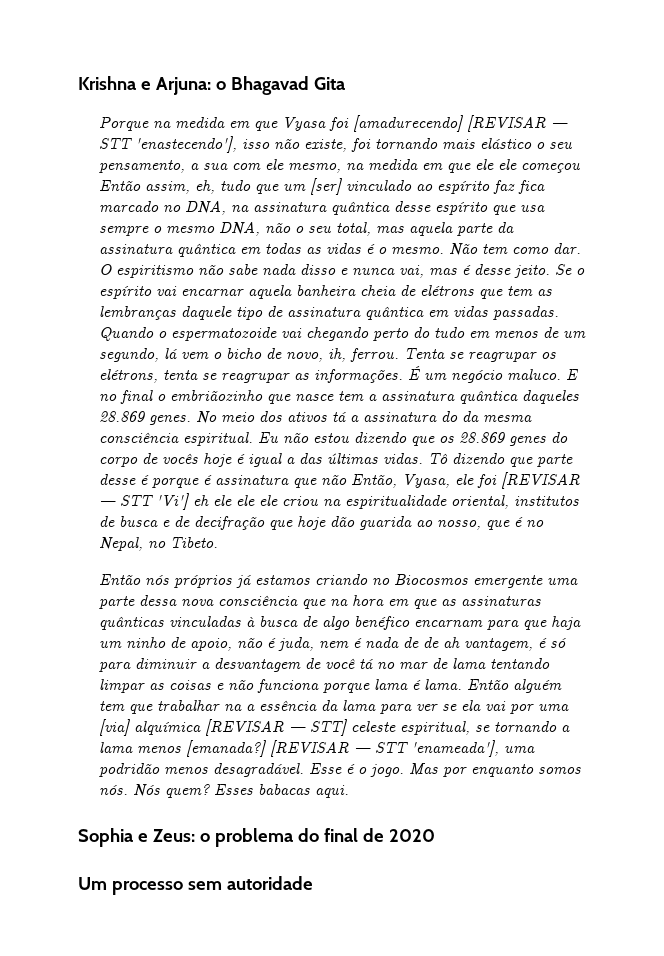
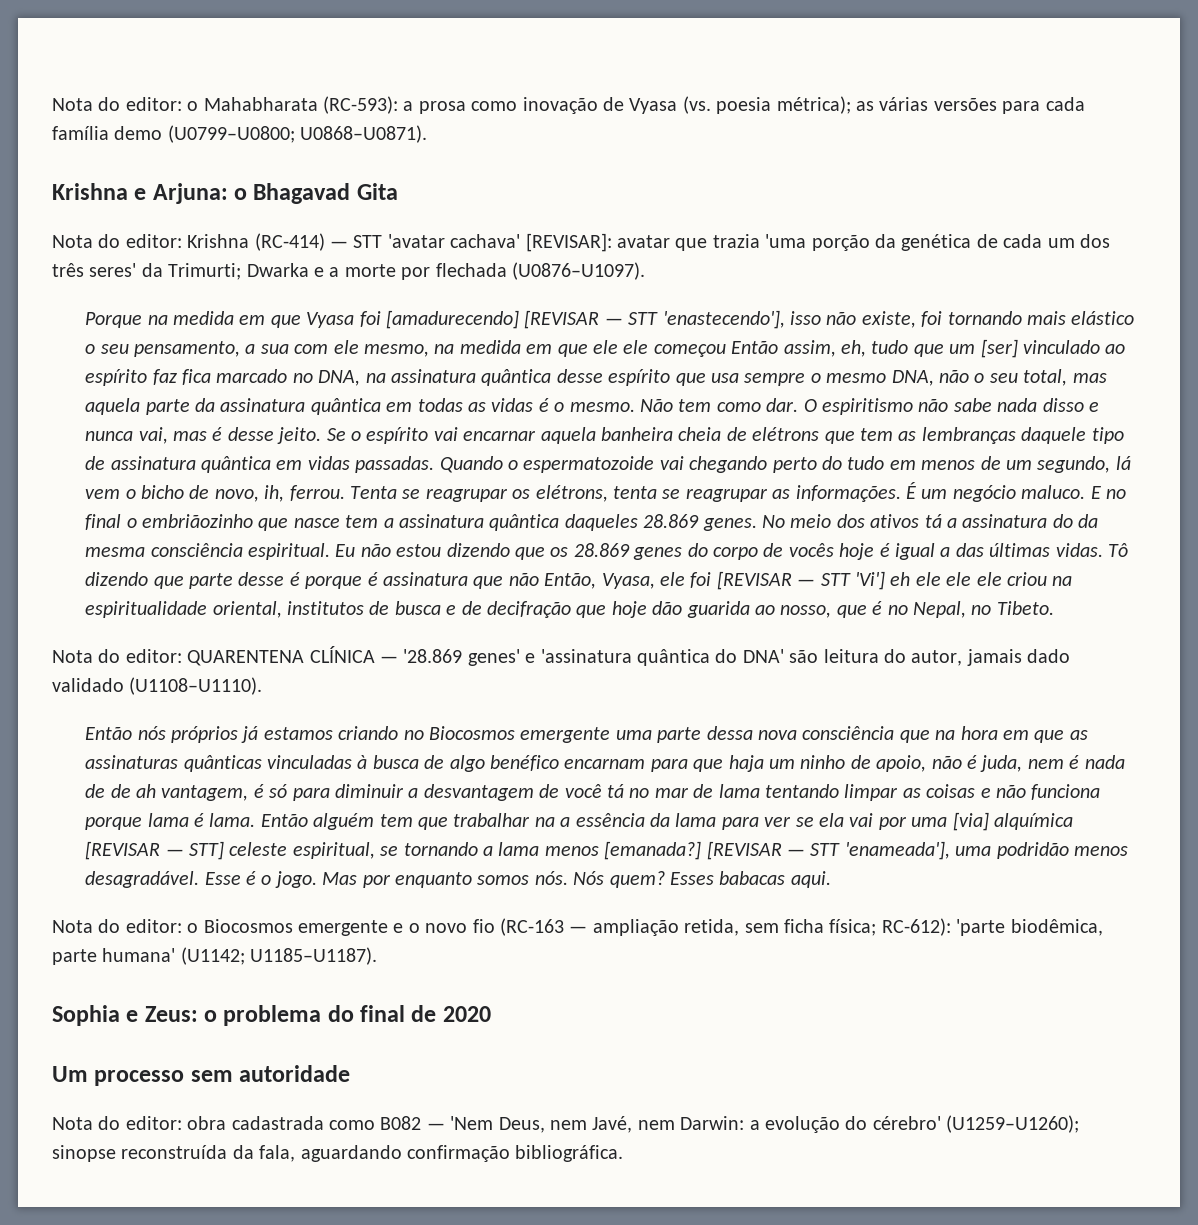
(78, 83) none -> [52,96,1085,114] [52,125,428,143] Nota do editor: o Mahabharata (RC-593): a prosa como inovação de Vyasa (vs. poesia métrica); as várias versões para cada família demo (U0799–U0800; U0868–U0871). //
(345, 83) none -> [52,233,1110,252] [52,262,645,280] // Nota do editor: Krishna (RC-414) — STT 'avatar cachava' [REVISAR]: avatar que trazia 'uma porção da genética de cada um dos três seres' da Trimurti; Dwarka e a morte por flechada (U0876–U1097).
(219, 542) none -> [52,646,1071,666] [52,677,263,695] // Nota do editor: QUARENTENA CLÍNICA — '28.869 genes' e 'assinatura quântica do DNA' são leitura do autor, jamais dado validado (U1108–U1110).
(350, 791) none -> [52,918,1103,936] [52,947,378,965] // Nota do editor: o Biocosmos emergente e o novo fio (RC-163 — ampliação retida, sem ficha física; RC-612): 'parte biodêmica, parte humana' (U1142; U1185–U1187).
(313, 883) none -> [52,1115,1080,1133] [52,1145,624,1162] // Nota do editor: obra cadastrada como B082 — 'Nem Deus, nem Javé, nem Darwin: a evolução do cérebro' (U1259–U1260); sinopse reconstruída da fala, aguardando confirmação bibliográfica.

